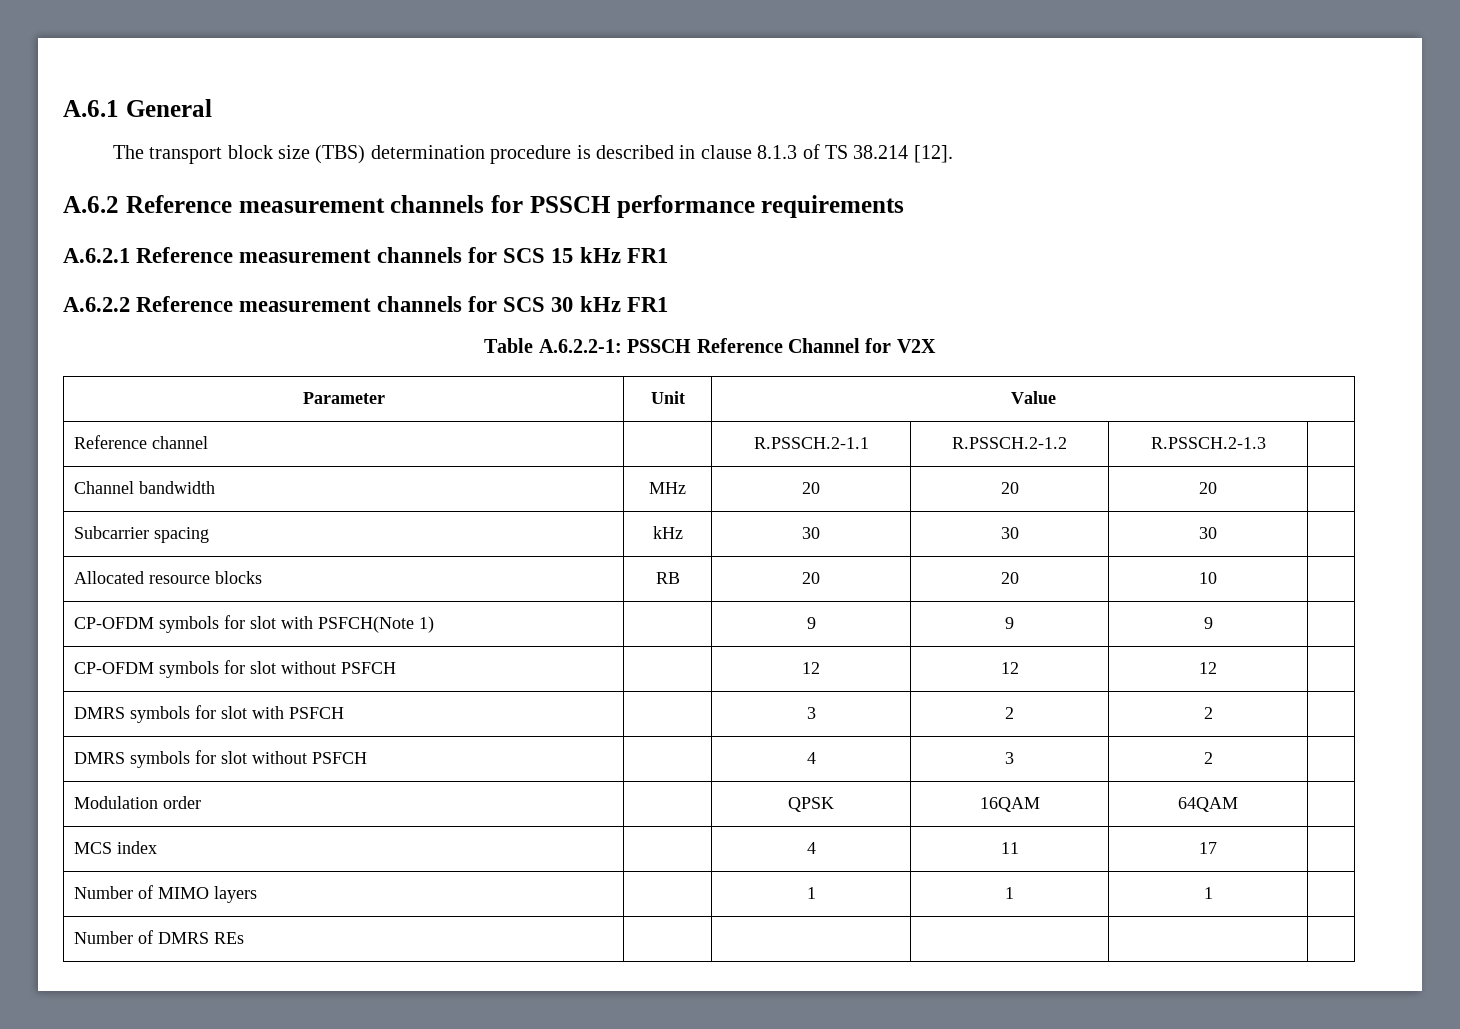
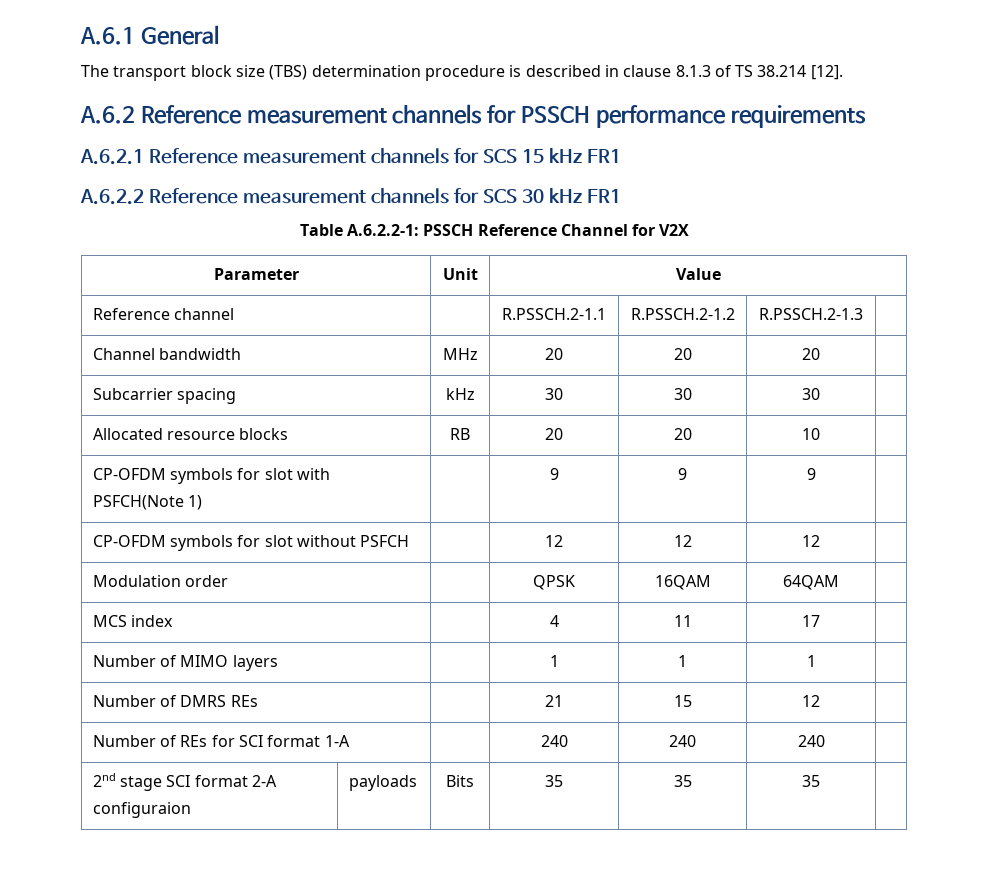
[74,705,345,723] [806,707,816,719] [1005,707,1014,719] [1203,707,1213,719] [74,750,368,768] [806,752,816,764] [1005,752,1014,764] [1203,752,1213,764] // DMRS symbols for slot with PSFCH | | 3 | 2 | 2 | // DMRS symbols for slot without PSFCH | | 4 | 3 | 2 | -> (820, 541) none
(245, 938) | | -> [545,695,563,707] [673,695,692,707] [802,695,820,707] [92,735,350,747] [540,735,568,747] [669,735,696,747] [797,735,825,747] [92,773,278,791] [92,802,191,818] [348,775,417,791] [446,775,474,787] [545,775,563,787] [673,775,692,787] [802,775,820,787] 21 | 15 | 12 | // Number of REs for SCI format 1-A | | 240 | 240 | 240 | // 2nd stage SCI format 2-A configuraion | payloads | Bits | 35 | 35 | 35

